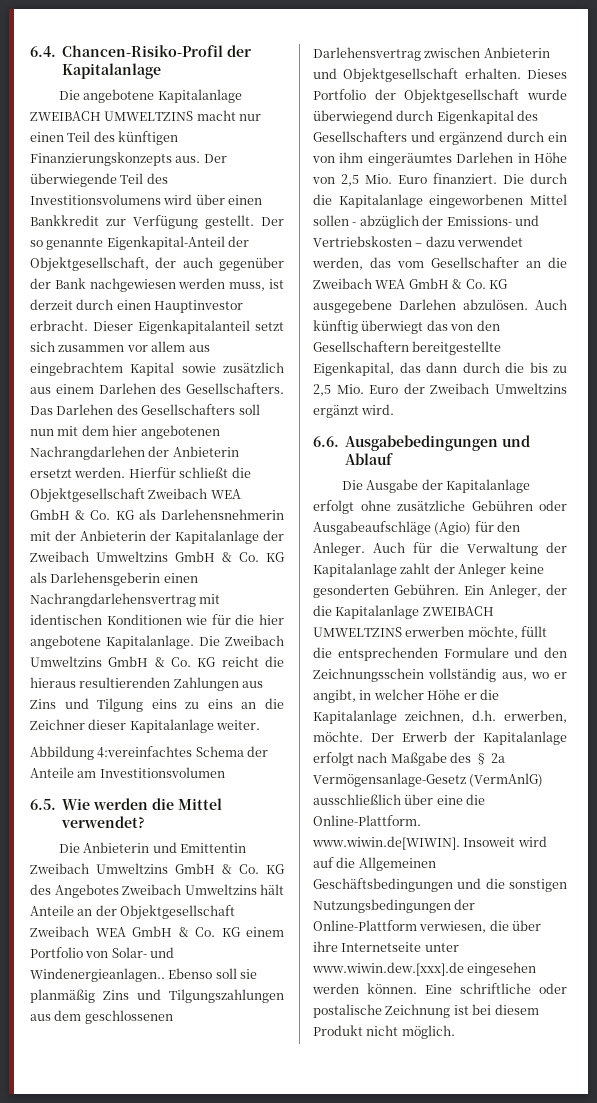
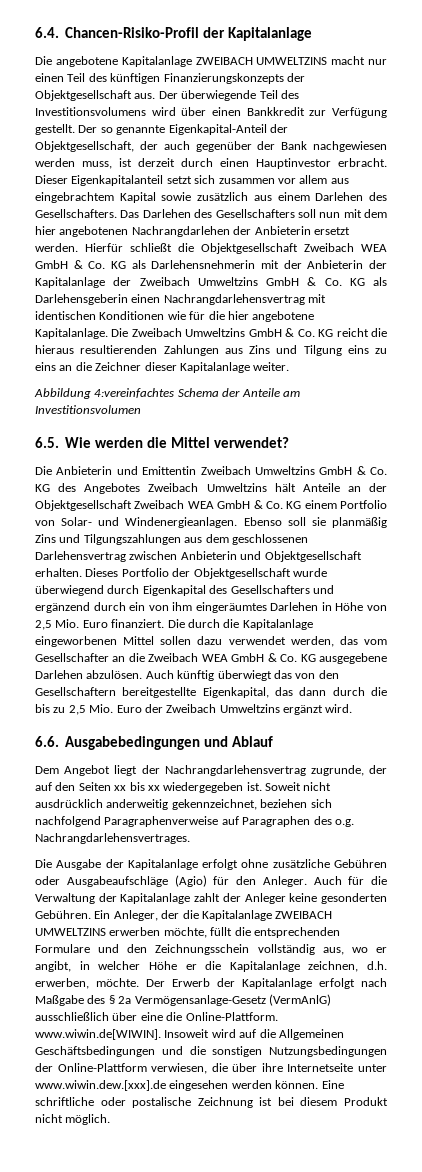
(172, 159) none -> [286,73,305,82] [35,90,132,101] der Objektgesellschaft
[30,968,165,982] Windenergieanlagen.. -> [125,517,238,528] Windenergieanlagen.
[352,215,539,229] [313,236,423,247] - abzüglich der Emissions- und Vertriebskosten – -> (192, 640) none
(394, 459) none -> [35,765,388,776] [35,782,332,793] [35,799,332,810] [35,816,354,827] [35,833,190,844] // Dem Angebot liegt der Nachrangdarlehensvertrag zugrunde, der auf den Seiten xx bis xx wiedergegeben ist. Soweit nicht ausdrücklich anderweitig gekennzeichnet, beziehen sich nachfolgend Paragraphenverweise auf Paragraphen des o.g. Nachrangdarlehensvertrages.

